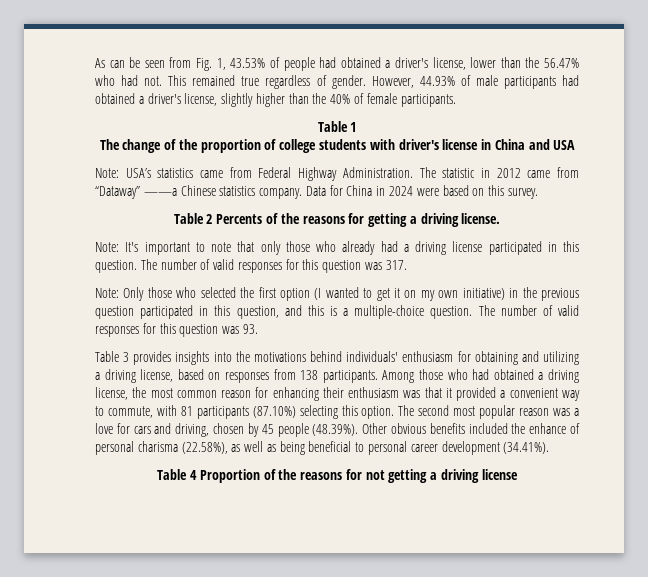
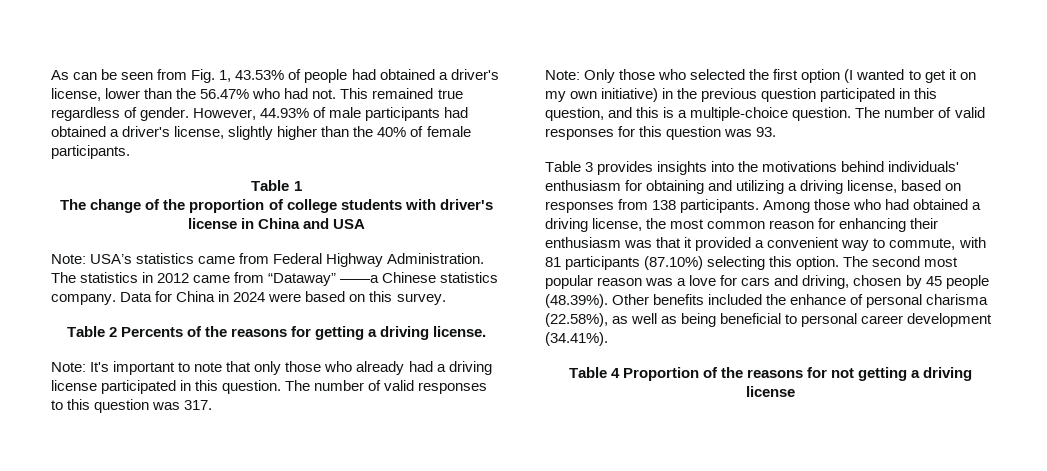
[442,168,476,178] statistic -> [80,272,139,283] statistics
[285,259,299,270] for -> [51,400,63,410] to
[390,423,426,434] obvious -> (650, 299) none

